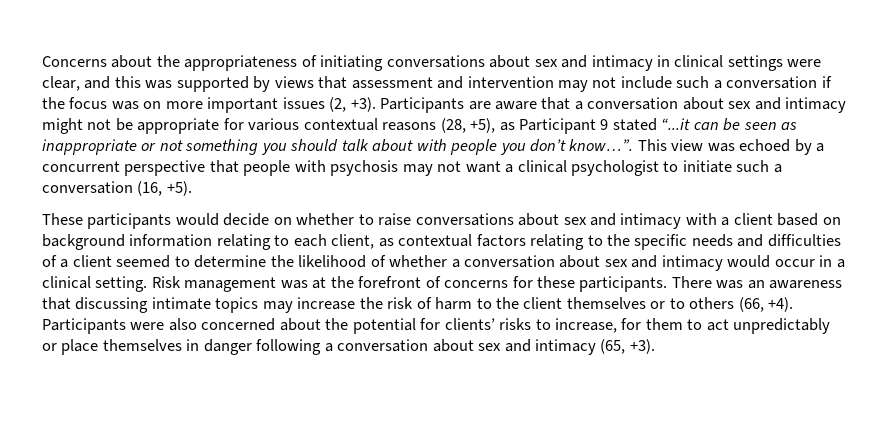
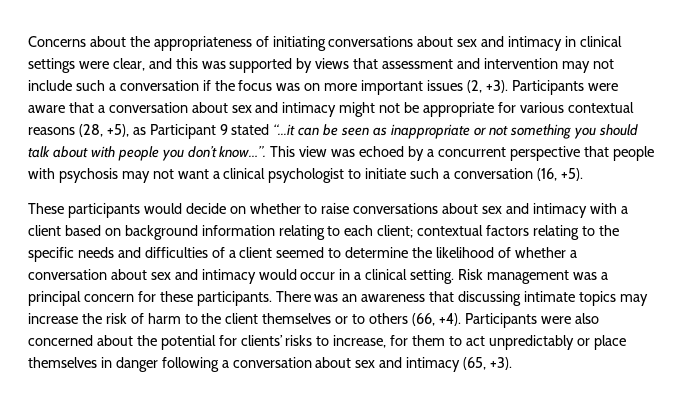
[468,101,491,110] are -> [587,83,618,91] were
[331,234,394,249] client, as -> [377,225,414,238] client;
[312,276,509,289] at the forefront of concerns -> [600,272,608,280] [28,291,134,306] a principal concern

